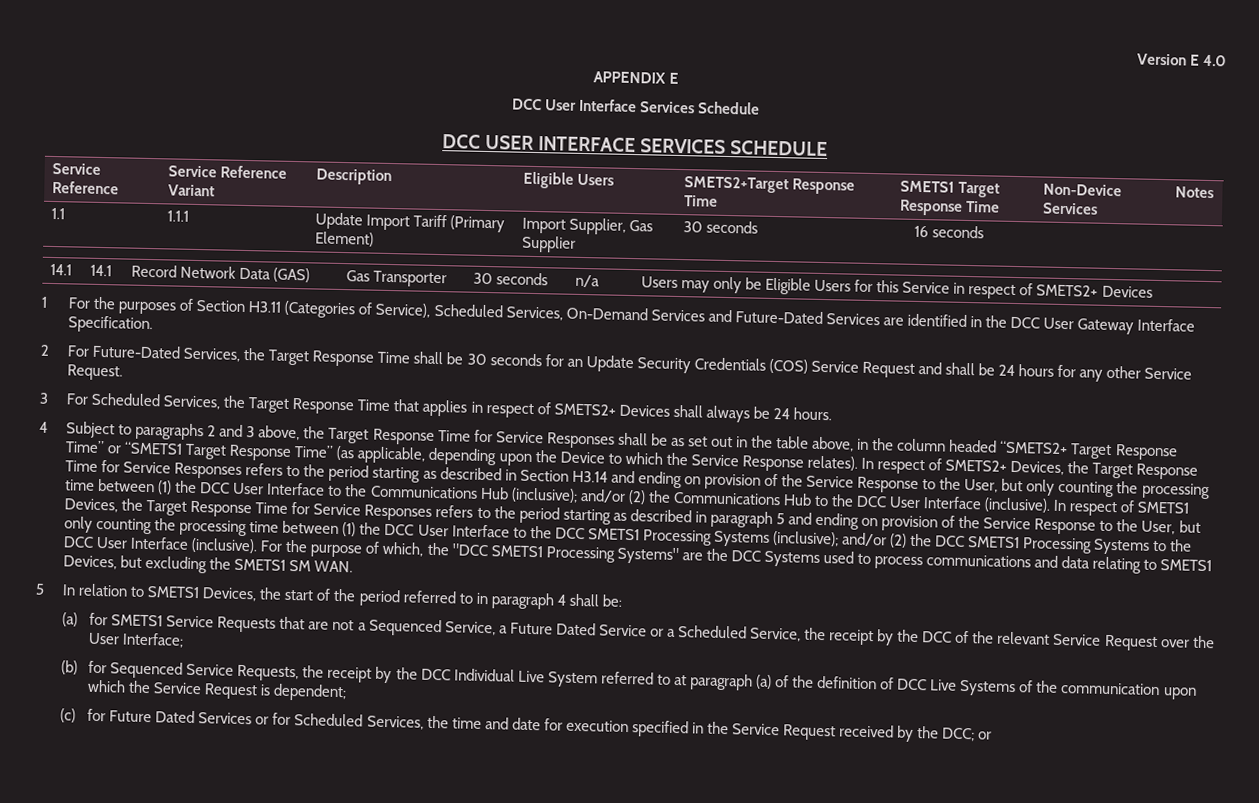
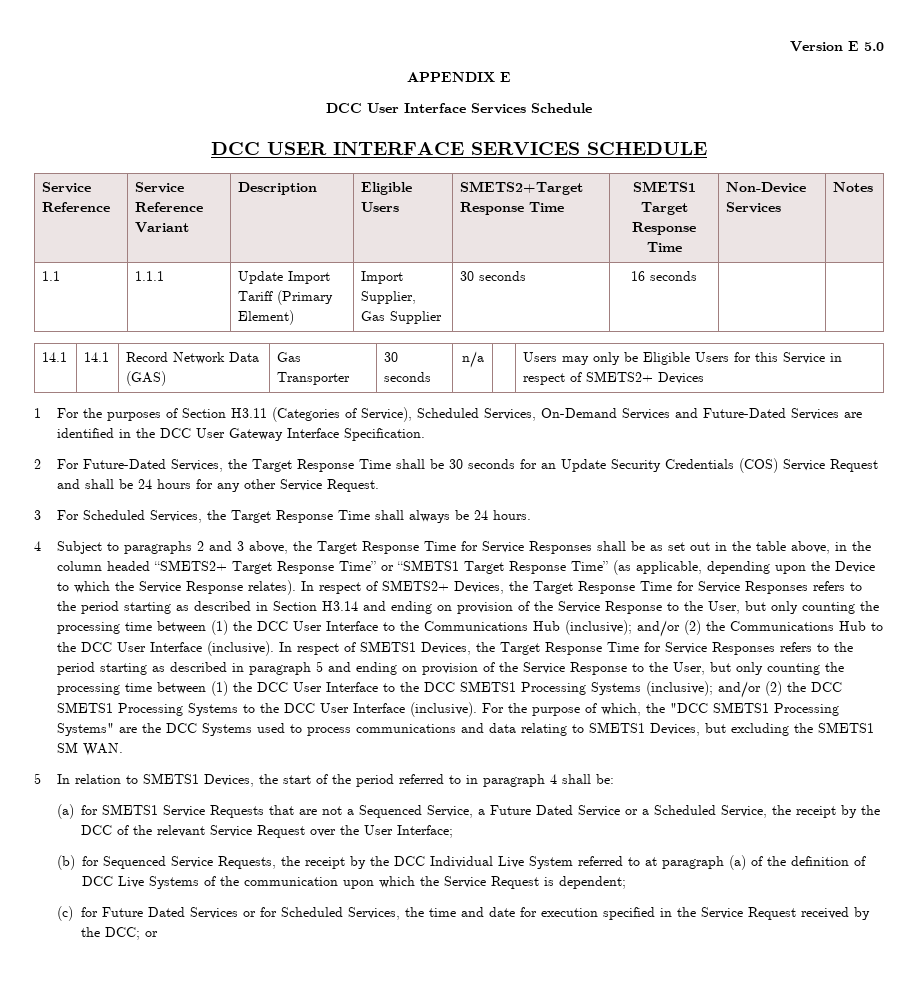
[1203,54,1227,67] 4.0 -> [864,42,884,51] 5.0
[393,399,670,419] that applies in respect of SMETS2+ Devices -> (371, 515) none

